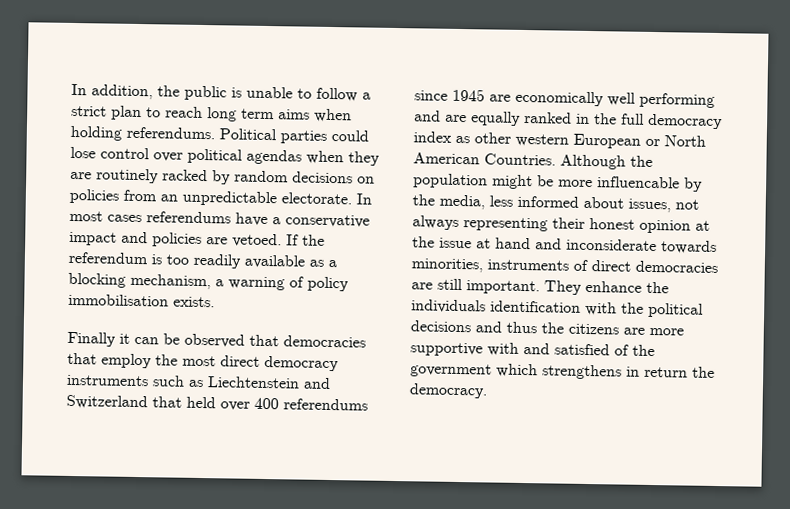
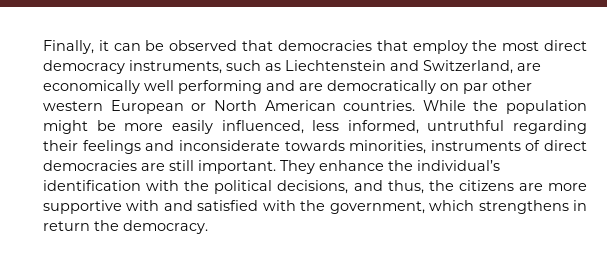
[71,83,371,102] [71,105,352,123] [70,125,369,144] [70,146,380,166] [70,168,375,185] [69,188,372,207] [69,210,370,228] [69,231,325,248] [68,251,337,269] [68,272,349,292] [68,293,215,308] [67,331,116,347] In addition, the public is unable to follow a strict plan to reach long term aims when holding referendums. Political parties could lose control over political agendas when they are routinely racked by random decisions on policies from an unpredictable electorate. In most cases referendums have a conservative impact and policies are vetoed. If the referendum is too readily available as a blocking mechanism, a warning of policy immobilisation exists. // Finally -> [43,40,94,54] Finally,
[66,374,149,387] instruments -> [129,60,222,74] instruments,
[66,394,368,411] [414,88,485,102] Switzerland that held over 400 referendums since 1945 -> [423,60,513,74] Switzerland,
[471,111,723,130] [413,131,470,144] equally ranked in the full democracy index as -> [327,80,488,94] democratically on par
[484,153,626,170] Countries. Although -> [343,100,466,111] countries. While
[597,176,703,192] [412,194,699,213] [412,215,710,234] [412,236,531,250] influencable by the media, less informed about issues, not always representing their honest opinion at the issue at hand -> [171,120,587,134] [43,140,141,154] easily influenced, less informed, untruthful regarding their feelings
[411,299,486,314] individuals -> [417,160,500,171] individual’s
[410,320,537,334] decisions and thus -> [277,180,424,194] decisions, and thus,
[614,344,655,357] [410,363,492,378] of the government -> [262,200,425,214] with the government,

